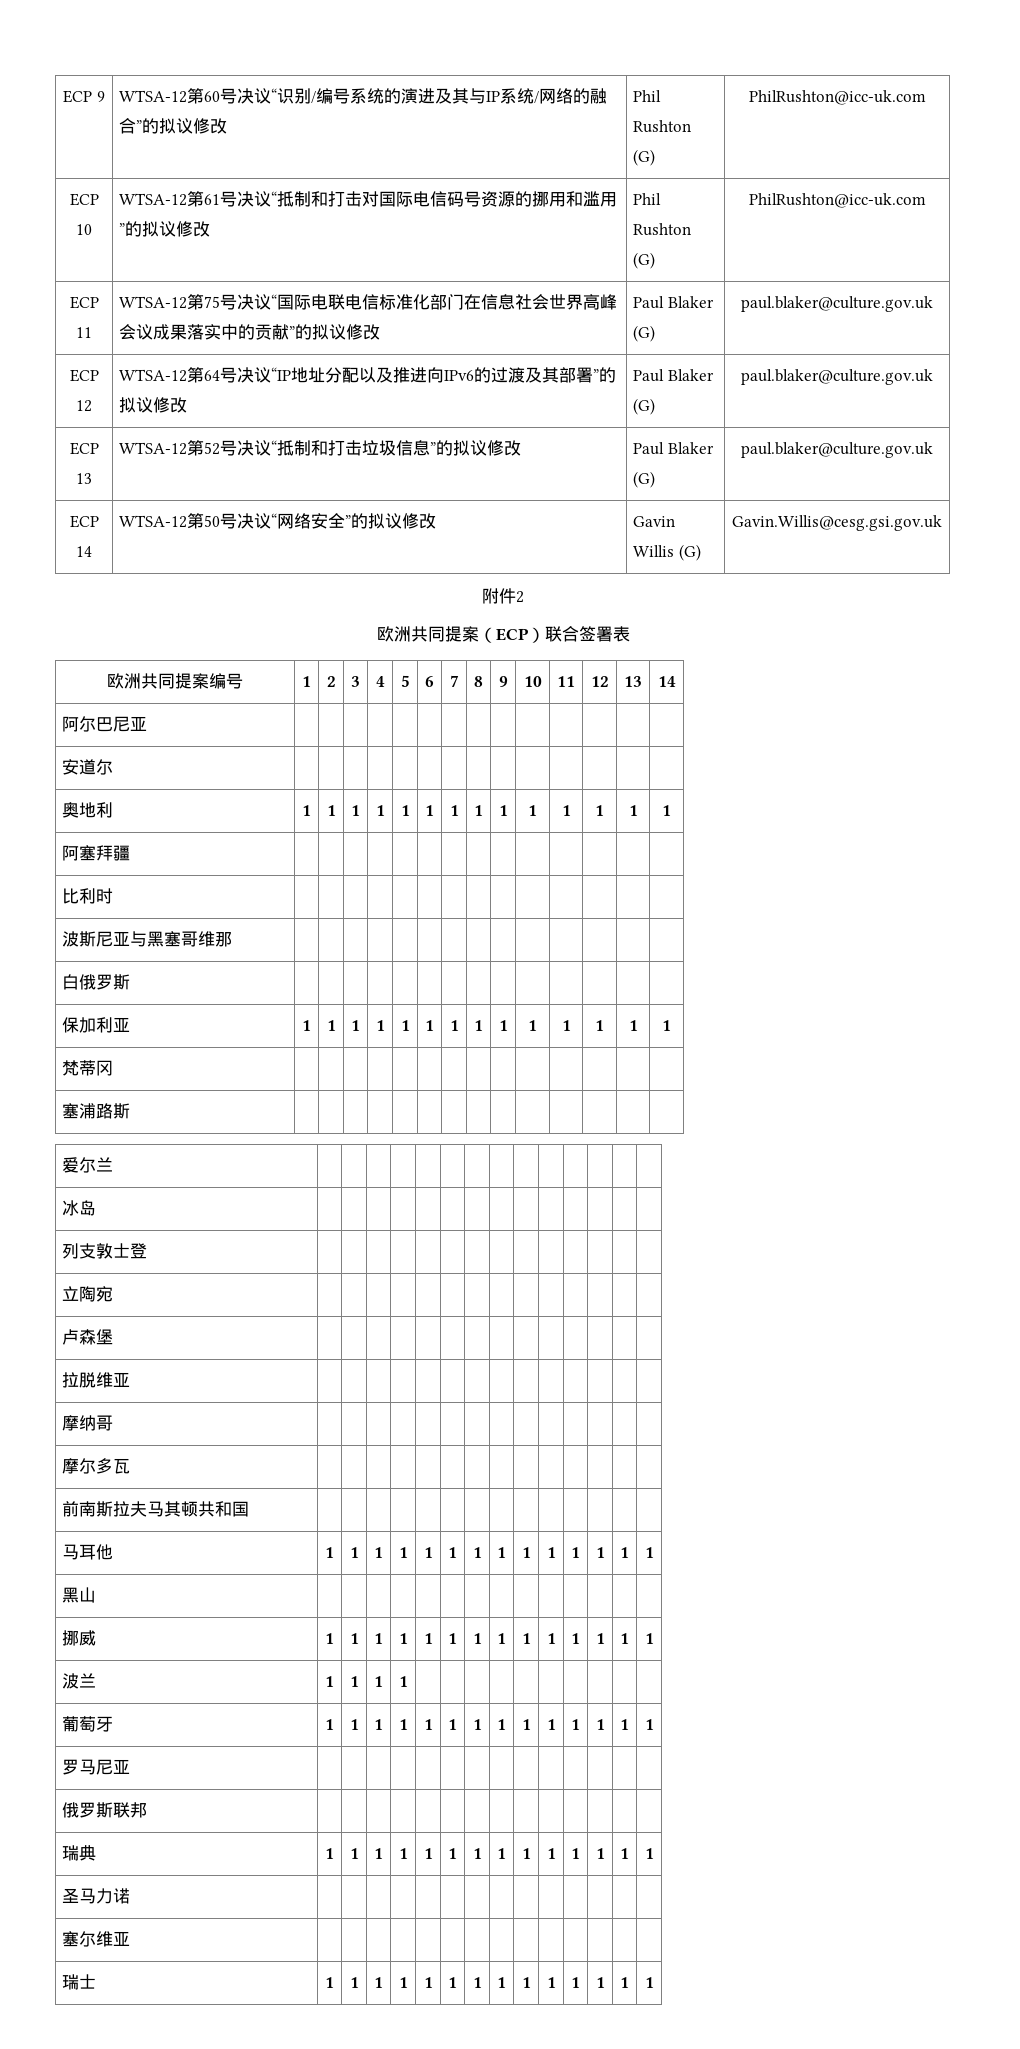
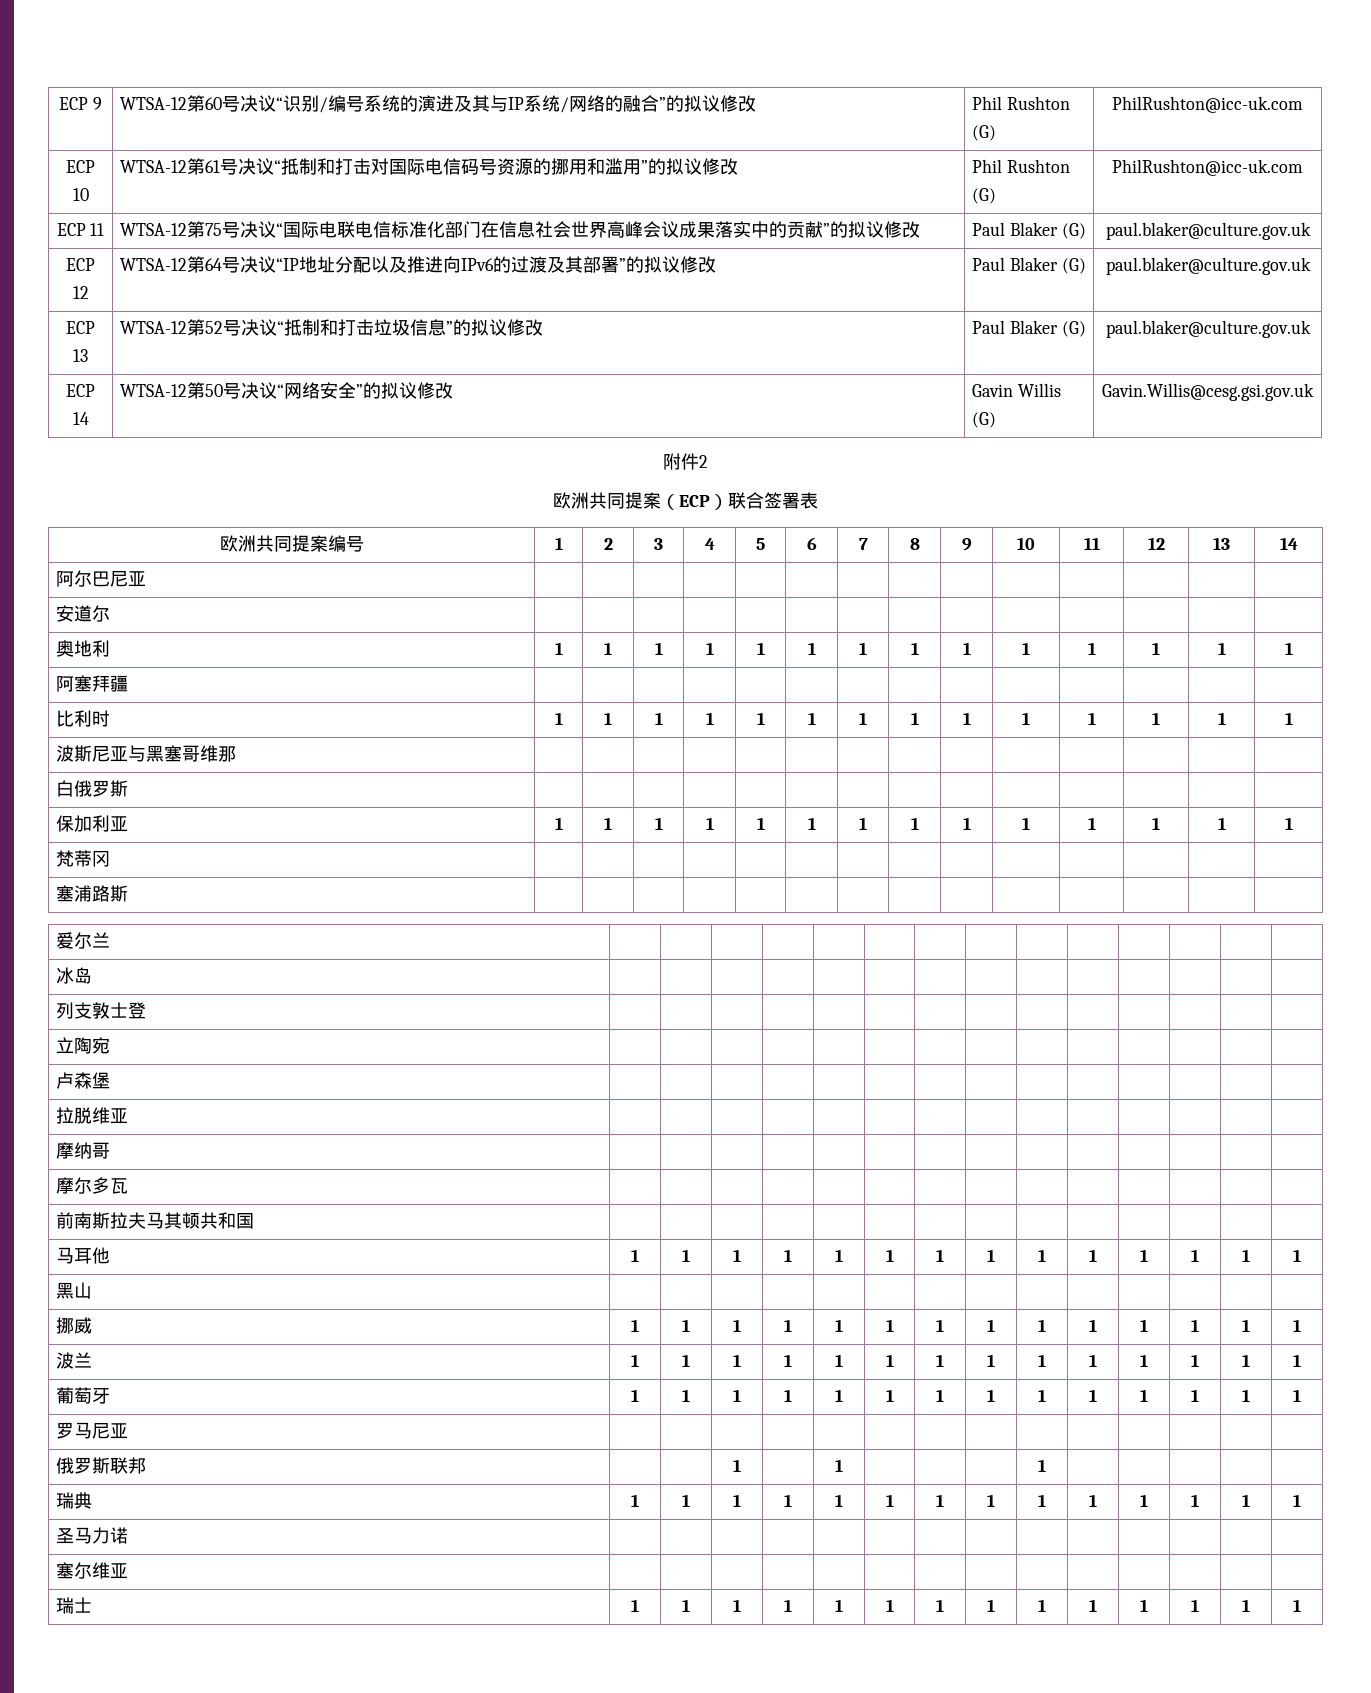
(114, 896) | | | | | | | | | | | | | -> [554,712,563,725] [604,712,612,725] [654,712,663,725] [705,712,714,725] [756,712,765,725] [807,712,816,725] [859,712,867,725] [910,712,919,725] [962,712,971,725] [1022,712,1030,725] [1087,712,1096,725] [1152,712,1160,725] [1217,712,1226,725] [1284,712,1293,725] 1 | 1 | 1 | 1 | 1 | 1 | 1 | 1 | 1 | 1 | 1 | 1 | 1 | 1
(408, 1681) | | | | | | | | | -> [835,1354,843,1367] [885,1354,894,1367] [936,1354,944,1367] [987,1354,995,1367] [1038,1354,1046,1367] [1089,1354,1097,1367] [1140,1354,1148,1367] [1191,1354,1199,1367] [1242,1354,1250,1367] [1293,1354,1301,1367] 1 | 1 | 1 | 1 | 1 | 1 | 1 | 1 | 1 | 1
(148, 1810) | | | | | | -> [733,1459,741,1472] [835,1459,843,1472] [1038,1459,1046,1472] 1 | | 1 | | | | 1

